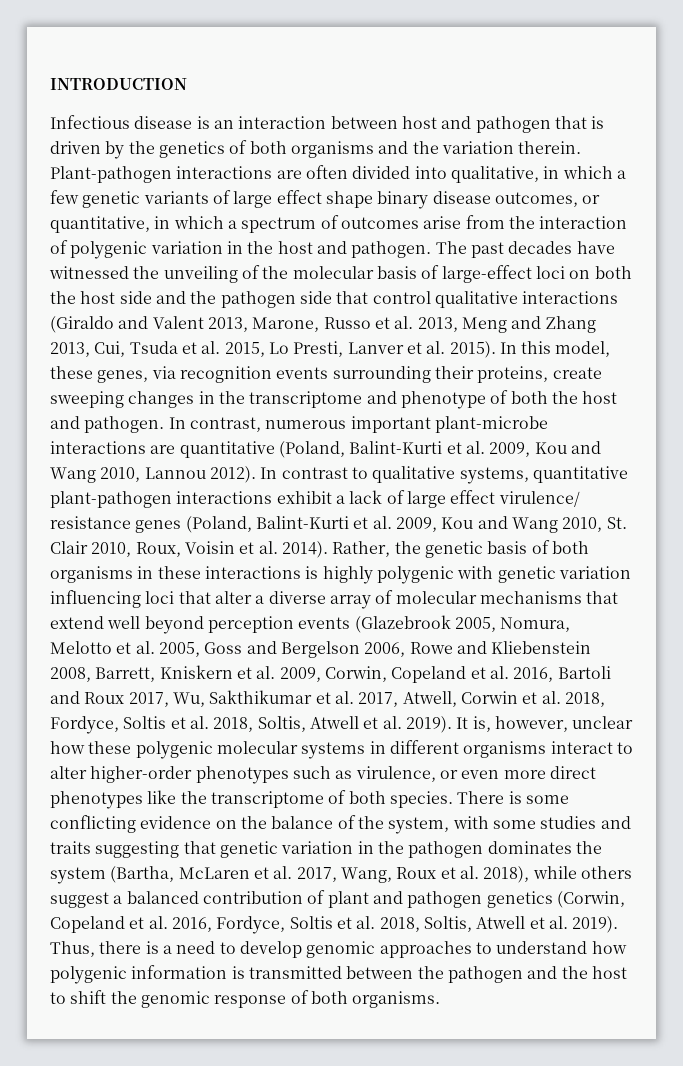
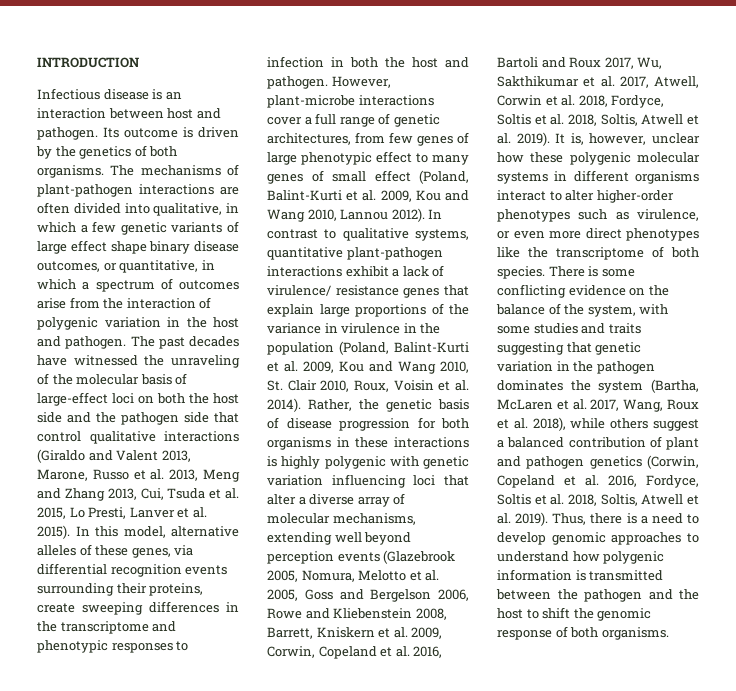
[475,116,587,133] pathogen that -> [37,127,178,140] pathogen. Its outcome
[290,141,582,158] [50,166,172,183] organisms and the variation therein. Plant-pathogen -> [37,164,239,178] [37,184,133,197] organisms. The mechanisms of plant-pathogen
[163,266,238,283] unveiling -> [171,355,240,368] unraveling
(611, 349) none -> [171,526,239,537] [37,544,92,556] alternative alleles of
(176, 372) none -> [37,563,107,575] differential
[128,391,195,408] changes -> [149,601,219,613] differences
[400,390,509,409] phenotype of -> [37,640,189,653] [267,56,344,68] phenotypic responses to infection in
[168,416,548,433] [50,441,275,458] In contrast, numerous important plant-microbe interactions are quantitative -> [331,76,391,88] [267,95,434,108] [267,113,440,127] [267,132,469,146] [267,151,469,165] [267,170,411,184] However, plant-microbe interactions cover a full range of genetic architectures, from few genes of large phenotypic effect to many genes of small effect
[406,490,496,508] large effect -> (445, 271) none
(182, 526) none -> [444,285,469,296] [267,303,469,317] [267,323,441,334] [267,342,334,355] that explain large proportions of the variance in virulence in the population
(550, 547) none -> [286,417,436,431] disease progression for
[479,591,619,604] [50,616,104,629] mechanisms that extend -> [332,513,416,525] [267,532,332,545] mechanisms, extending

